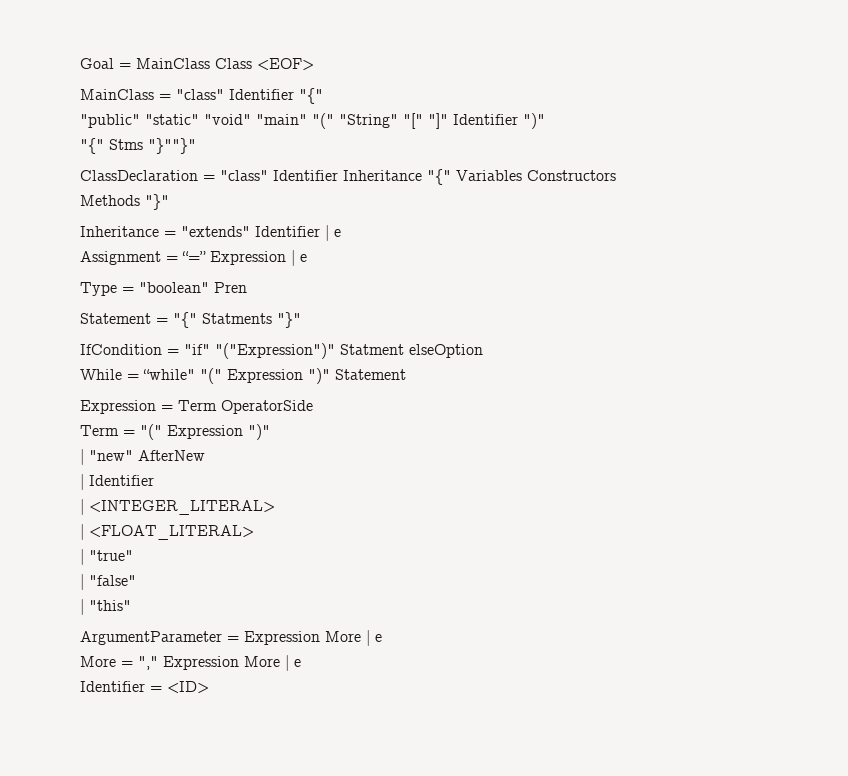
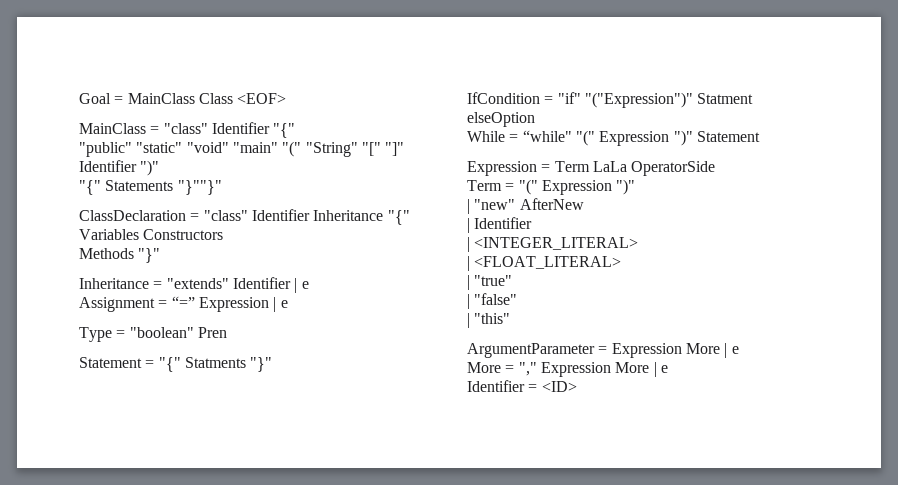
[109,139,143,150] Stms -> [105,180,174,191] Statements
(217, 405) none -> [592,161,627,172] LaLa

